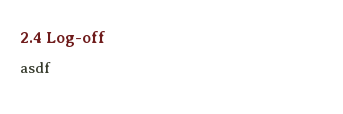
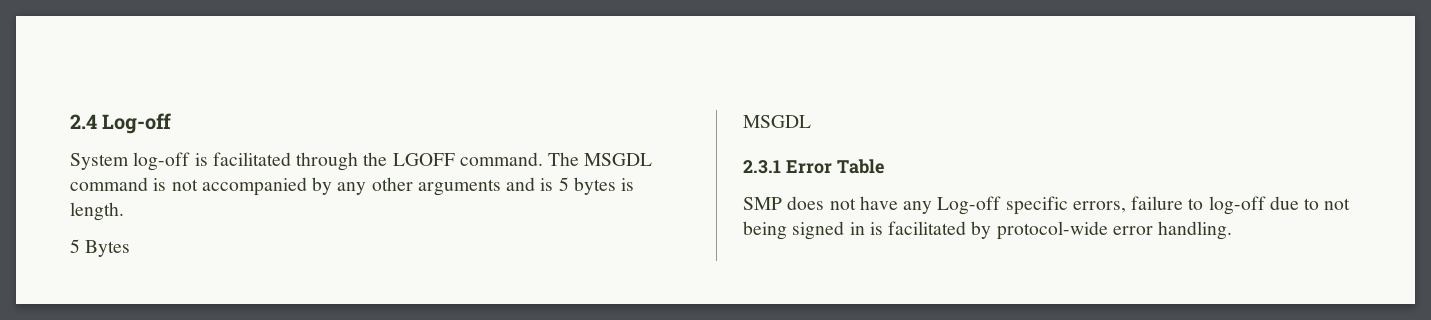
[20,62,51,73] asdf -> [70,152,653,171] [70,177,635,196] [70,202,124,221] [70,239,131,257] [743,115,811,128] [743,159,885,174] [743,196,1351,215] [743,221,1233,240] System log-off is facilitated through the LGOFF command. The MSGDL command is not accompanied by any other arguments and is 5 bytes is length. // 5 Bytes // MSGDL // 2.3.1 Error Table // SMP does not have any Log-off specific errors, failure to log-off due to not being signed in is facilitated by protocol-wide error handling.

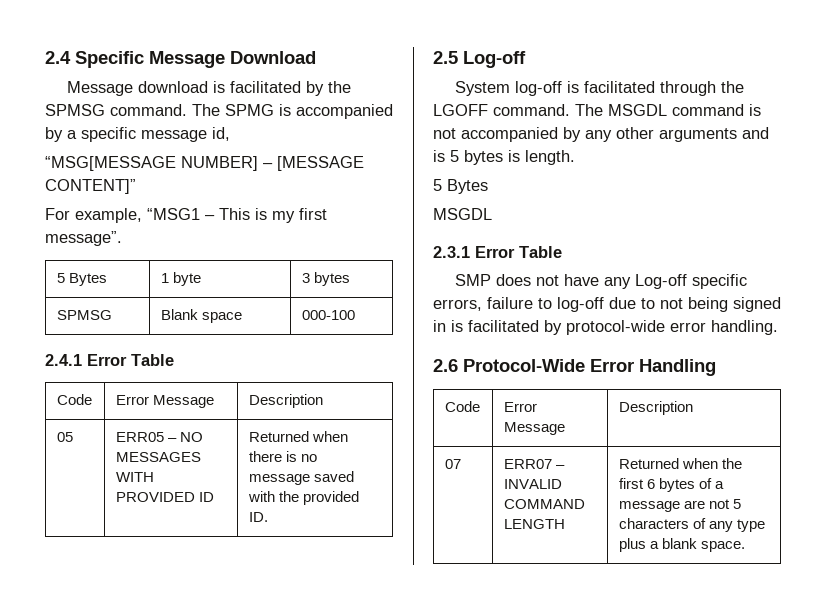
(97, 121) none -> [75,51,316,68] [67,81,352,96] [45,104,393,119] [45,127,230,142] [45,156,364,171] [45,179,136,194] [45,208,327,223] [45,231,122,246] [56,273,107,286] [160,272,201,286] [301,272,350,286] [56,310,112,320] [160,309,242,323] [301,310,355,320] [45,354,174,366] [56,394,92,405] [115,395,214,408] [248,394,323,408] [56,432,73,442] [115,432,203,442] [115,452,201,462] [115,472,154,482] [115,492,214,502] [248,431,348,442] [248,451,317,462] [248,471,354,485] [247,491,359,505] [248,512,268,522] [433,51,458,64] Specific Message Download // Message download is facilitated by the SPMSG command. The SPMG is accompanied by a specific message id, // “MSG[MESSAGE NUMBER] – [MESSAGE CONTENT]” // For example, “MSG1 – This is my first message”. // 5 Bytes | 1 byte | 3 bytes // SPMSG | Blank space | 000-100 // 2.4.1 Error Table // Code | Error Message | Description // 05 | ERR05 – NO MESSAGES WITH PROVIDED ID | Returned when there is no message saved with the provided ID. // 2.5
(1233, 230) none -> [433,359,716,376] [444,401,480,412] [503,402,537,412] [503,422,565,435] [618,401,693,415] [444,459,461,469] [503,459,565,469] [503,479,562,489] [503,499,585,509] [503,519,565,529] [618,458,742,469] [618,478,724,492] [618,499,741,512] [618,518,765,532] [618,538,745,552] // 2.6 Protocol-Wide Error Handling // Code | Error Message | Description // 07 | ERR07 – INVALID COMMAND LENGTH | Returned when the first 6 bytes of a message are not 5 characters of any type plus a blank space.

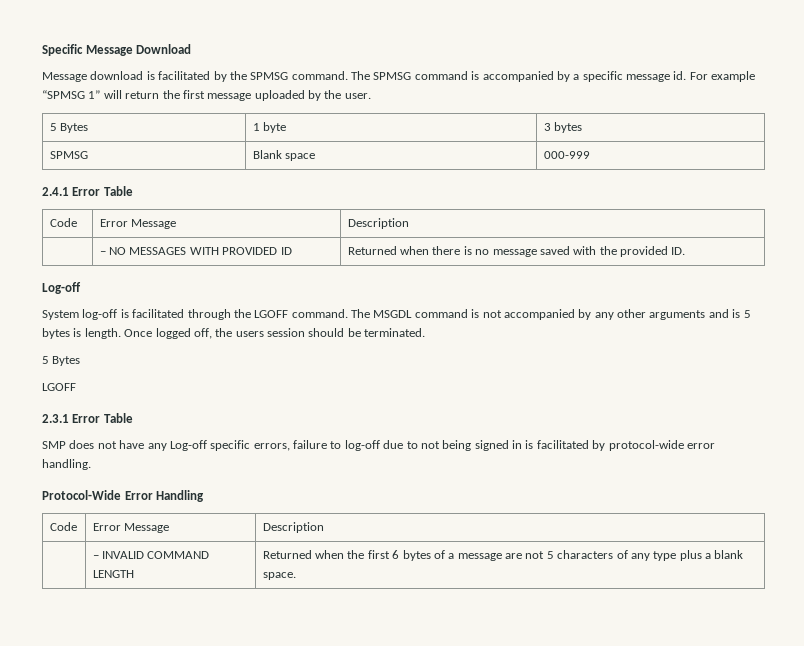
[45,51,71,64] 2.4 -> (42, 50) none
[225,104,274,116] SPMG -> [373,71,468,80] SPMSG command
[212,127,230,141] [45,156,364,171] [45,179,136,194] [45,208,327,223] [45,231,122,246] id, // “MSG[MESSAGE NUMBER] – [MESSAGE CONTENT]” // For example, “MSG1 – This is my first message”. -> [673,71,756,82] [42,90,371,101] id. For example “SPMSG 1” will return the first message uploaded by the user.
[301,310,355,320] 000-100 -> [543,151,590,159] 000-999
[56,432,73,442] [115,432,164,442] 05 | ERR05 -> (409, 223) |
[433,51,458,64] 2.5 -> (686, 251) none
(575, 157) none -> [124,328,426,339] Once logged off, the users session should be terminated.
[433,208,492,220] MSGDL -> [42,383,76,391] LGOFF
[433,359,458,372] 2.6 -> (91, 464) none
[444,459,461,469] [503,459,552,469] 07 | ERR07 -> (324, 527) |

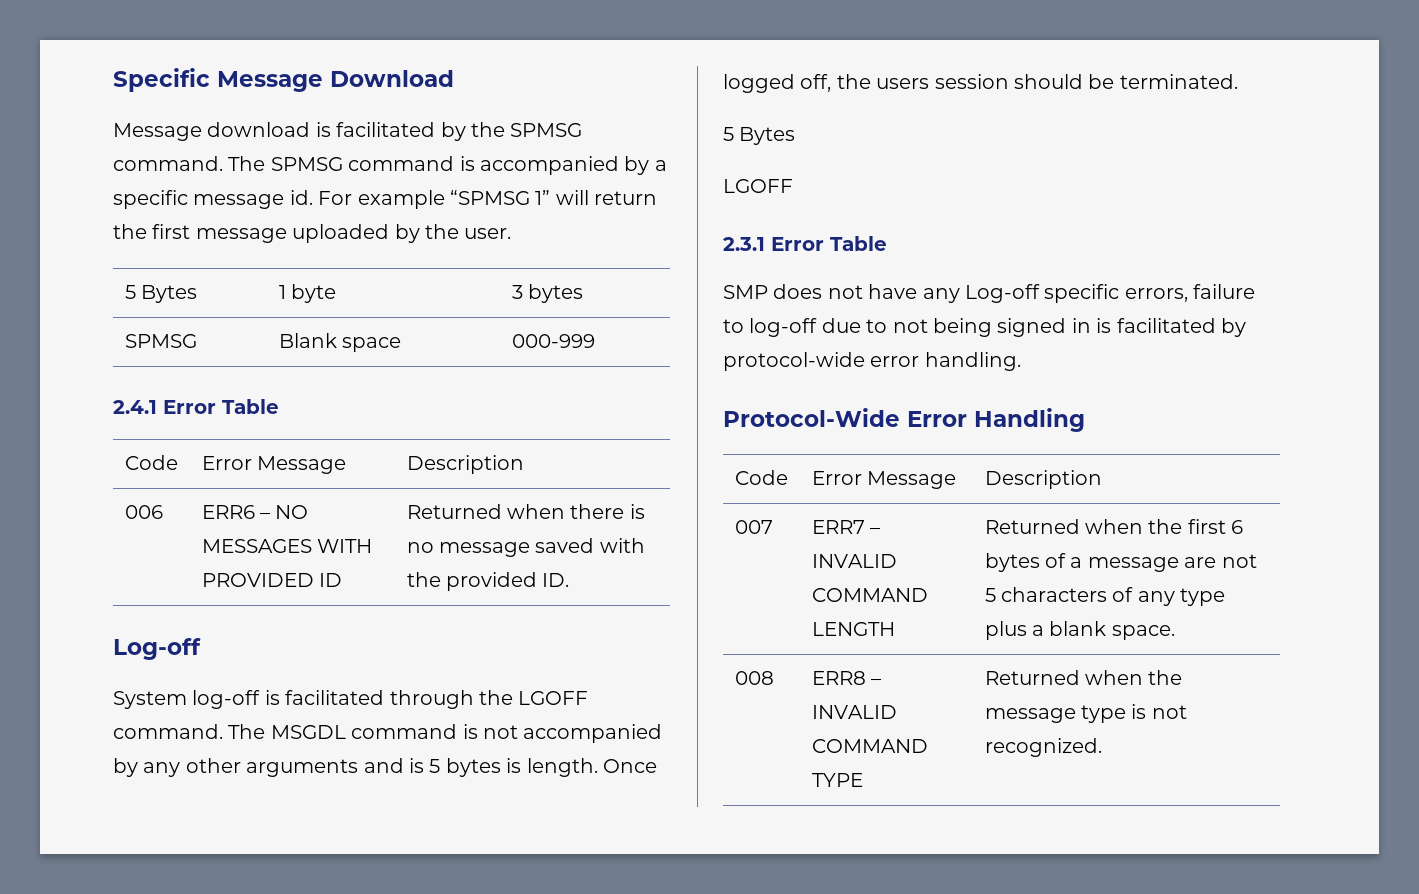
(409, 223) | -> [124,505,163,519] [201,505,255,519] 006 | ERR6
(324, 527) | -> [734,520,773,534] [811,520,865,534] 007 | ERR7
(296, 576) none -> [734,671,774,685] [811,671,882,685] [811,705,897,719] [811,739,928,753] [811,773,863,787] [984,670,1183,685] [984,704,1187,723] [984,738,1102,757] // 008 | ERR8 – INVALID COMMAND TYPE | Returned when the message type is not recognized.

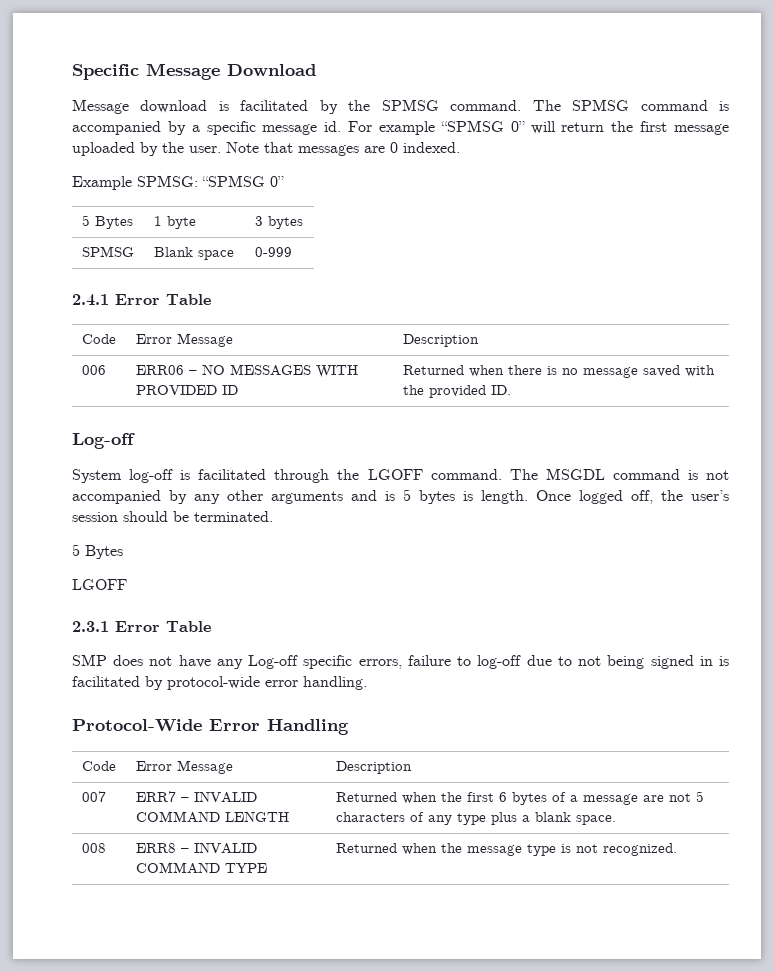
[535,190,551,205] 1” -> [510,121,525,132] 0”
(512, 233) none -> [226,142,460,156] [72,175,284,190] Note that messages are 0 indexed. // Example SPMSG: “SPMSG 0”
[511,334,595,348] 000-999 -> [254,247,292,257] 0-999
[201,505,255,519] ERR6 -> [135,365,184,375] ERR06
[876,78,930,89] users -> [691,490,729,501] user’s

